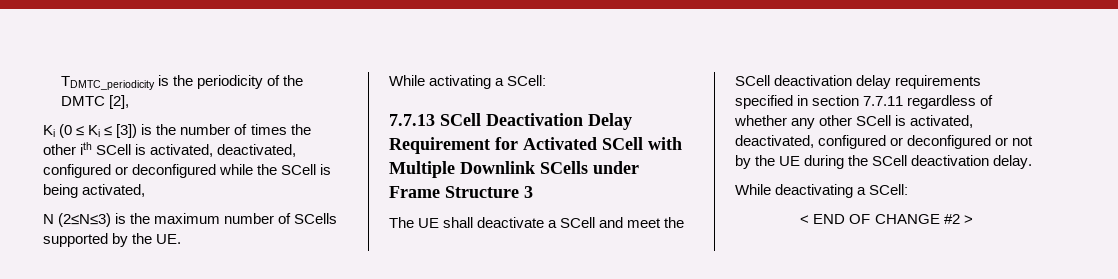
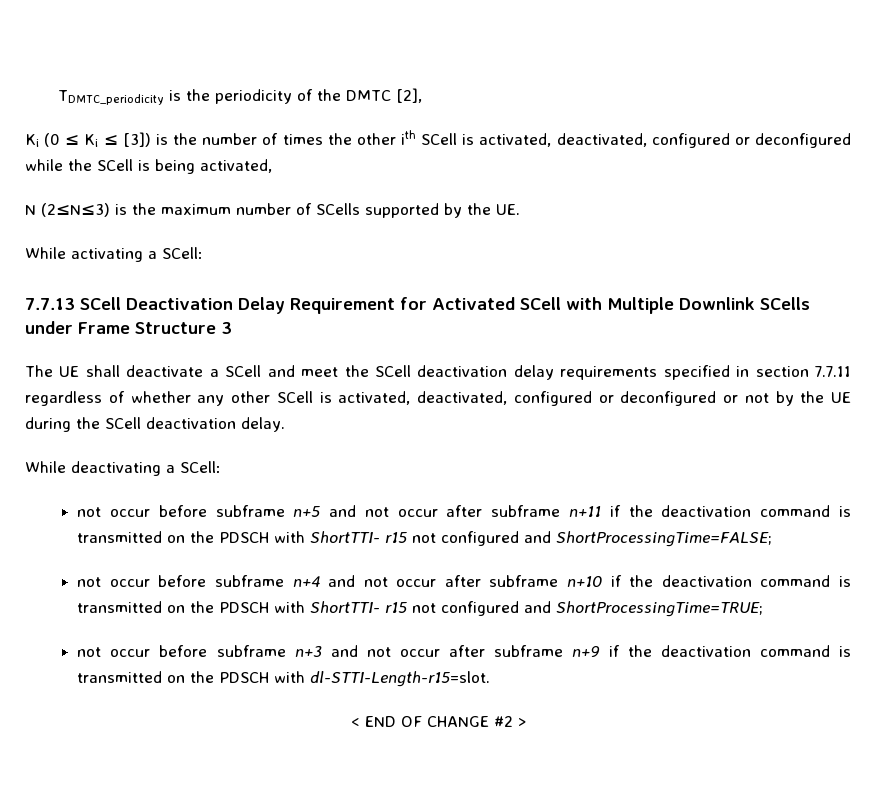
(909, 189) none -> [77,505,851,517] [77,531,773,547] [77,575,851,587] [77,601,764,617] [77,645,851,657] [77,671,491,687] // not occur before subframe n+5 and not occur after subframe n+11 if the deactivation command is transmitted on the PDSCH with ShortTTI- r15 not configured and ShortProcessingTime=FALSE; // not occur before subframe n+4 and not occur after subframe n+10 if the deactivation command is transmitted on the PDSCH with ShortTTI- r15 not configured and ShortProcessingTime=TRUE; // not occur before subframe n+3 and not occur after subframe n+9 if the deactivation command is transmitted on the PDSCH with dl-STTI-Length-r15=slot.

